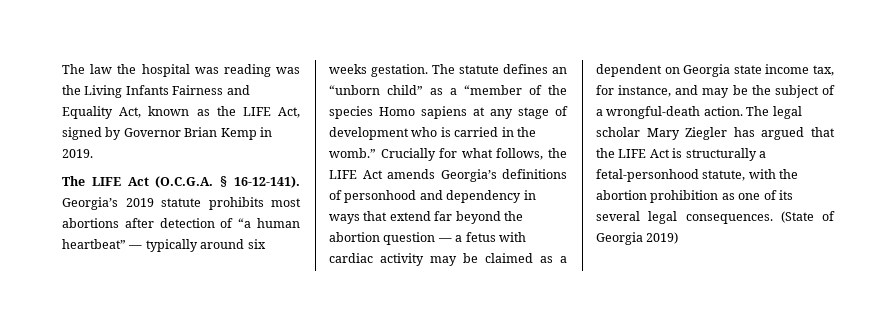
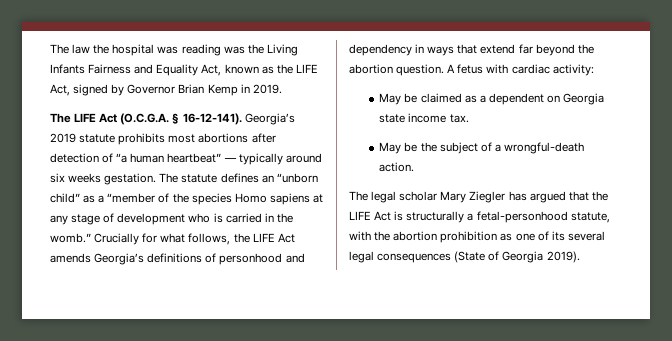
[383,232,463,245] question — a -> [396,64,456,76] question. A
[380,253,457,266] activity may -> [552,64,594,76] [379,93,402,105] activity: // May
[813,65,834,76] [596,85,730,98] tax, for instance, and may -> [449,114,469,123] [379,142,402,154] tax. // May
(743, 111) none -> (415, 167) //
[685,214,773,224] consequences. -> [377,253,452,263] consequences
[646,232,679,244] 2019) -> [546,251,580,263] 2019).

